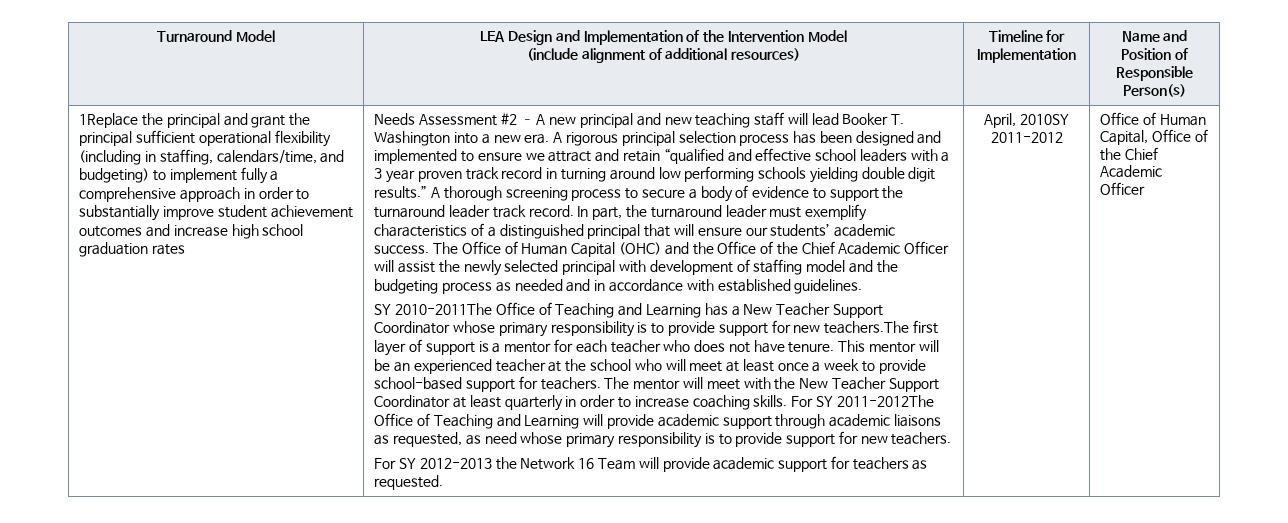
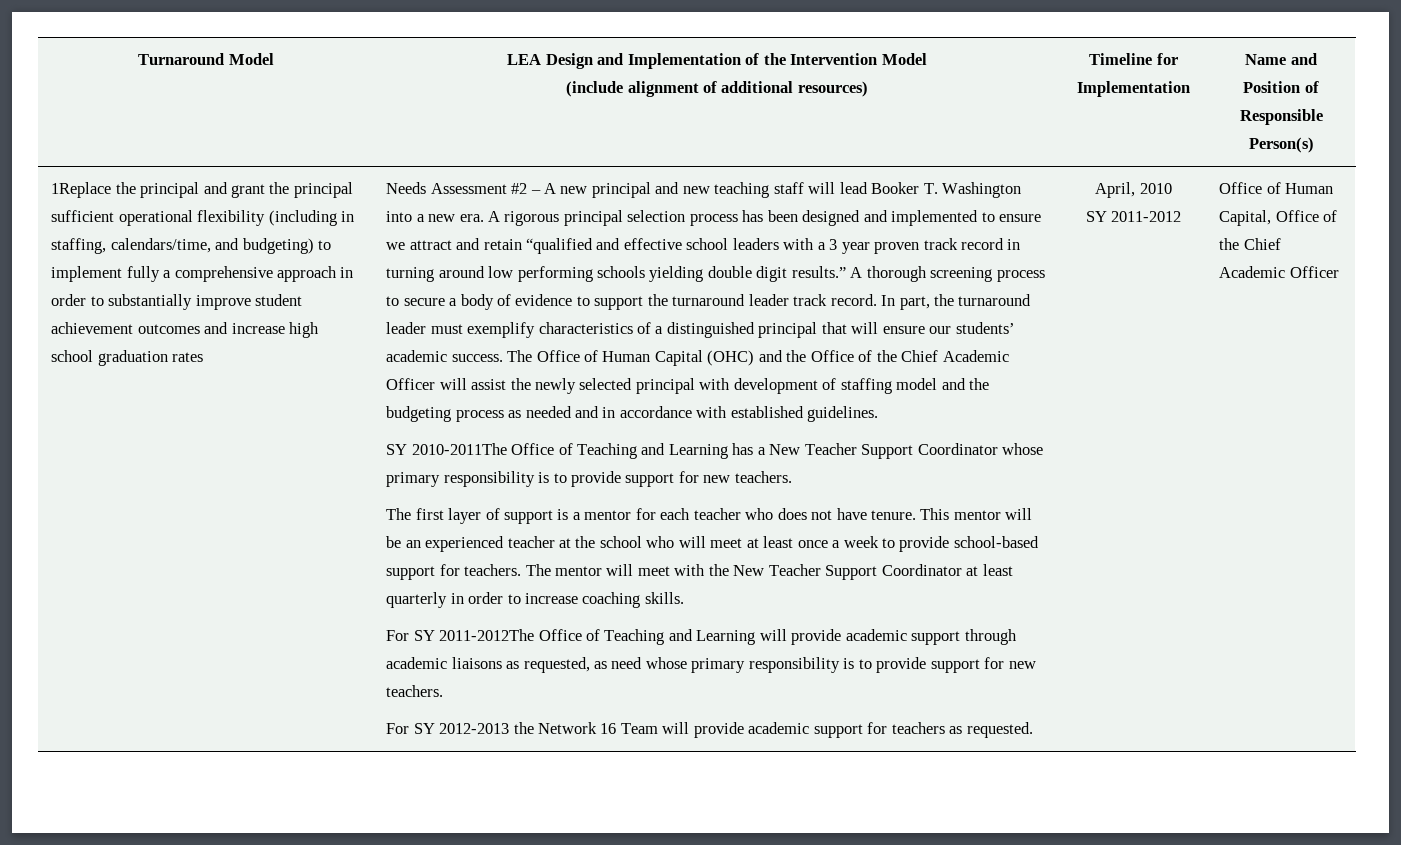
[824,321,910,334] teachers.The -> [734,471,792,483] [386,508,412,520] teachers. // The
(788, 401) none -> (684, 598) //
[1019,114,1069,125] 2010SY -> [1139,183,1172,194] [1085,211,1107,222] 2010 // SY

